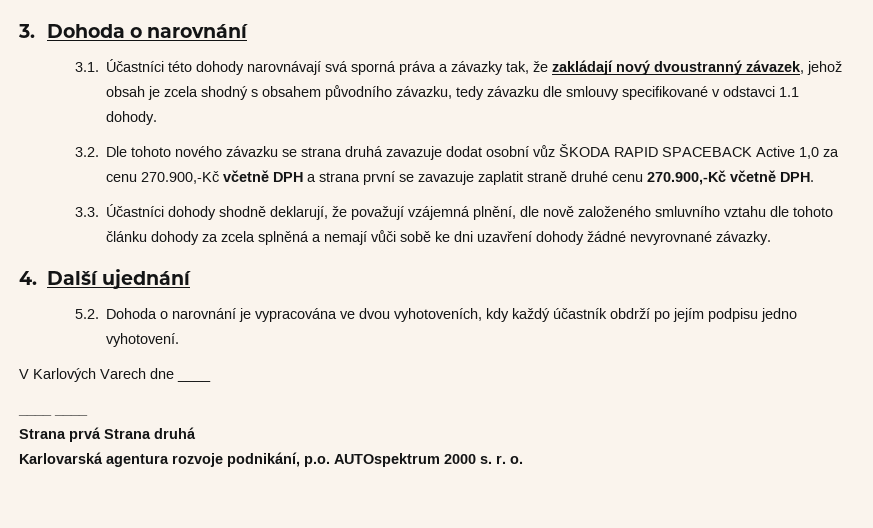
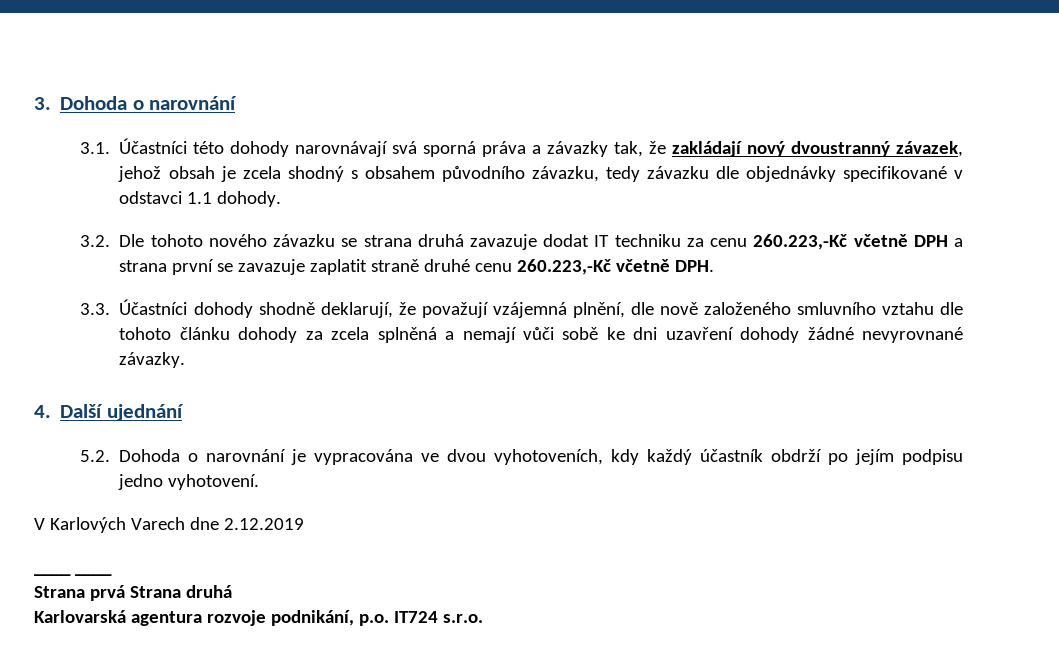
[566,86,620,100] smlouvy -> [745,166,836,182] objednávky
[486,144,820,159] osobní vůz ŠKODA RAPID SPACEBACK Active 1,0 -> [594,234,681,247] IT techniku
[141,171,220,184] 270.900,-Kč -> [753,234,848,250] 260.223,-Kč
[647,170,727,185] 270.900,-Kč -> [517,259,612,275] 260.223,-Kč
[177,379,211,382] ____ -> [223,518,304,530] 2.12.2019
[334,453,523,467] AUTOspektrum 2000 s. r. o. -> [393,611,483,623] IT724 s.r.o.

